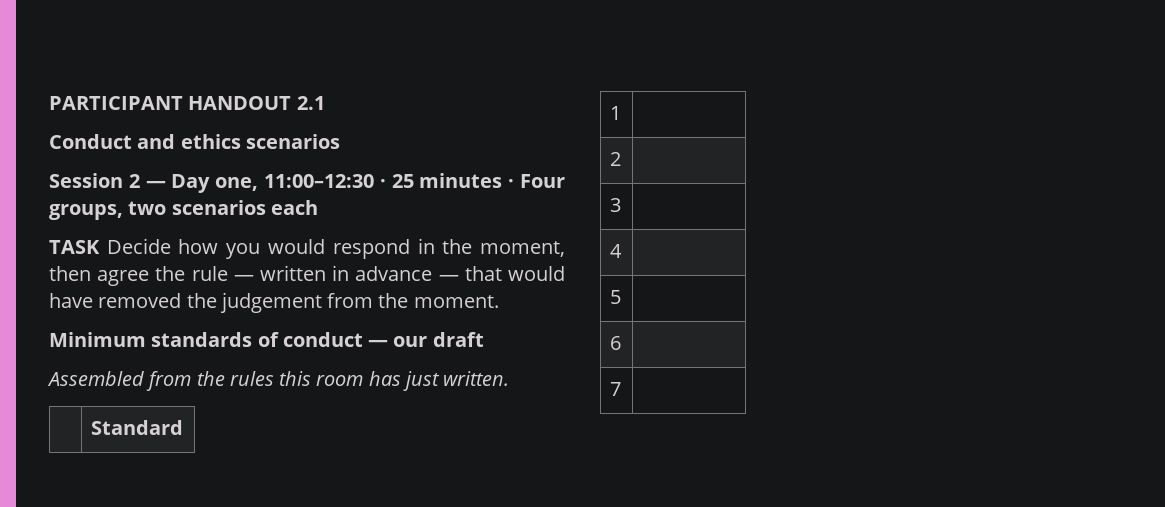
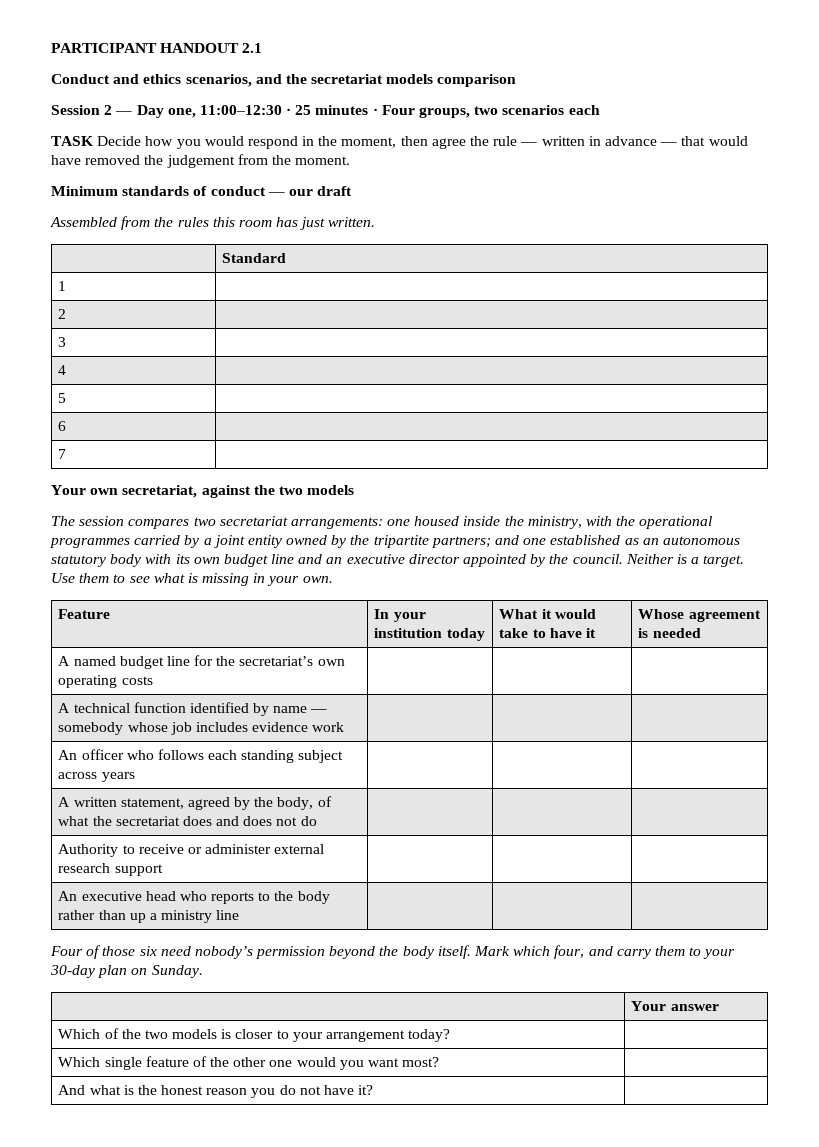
[245,134,340,149] scenarios -> [185,74,517,87] scenarios, and the secretariat models comparison
(622, 389) none -> [51,485,355,498] [51,516,713,529] [50,535,740,548] [51,554,745,567] [51,573,333,586] [58,609,111,619] [374,609,426,622] [374,628,485,641] [499,609,596,619] [499,628,596,638] [638,609,761,622] [638,628,701,638] [58,655,345,669] [58,675,153,688] [58,702,328,716] [58,722,345,735] [58,749,344,763] [58,772,135,782] [58,796,332,810] [58,816,317,826] [58,844,325,857] [58,863,163,876] [58,891,330,904] [58,910,240,923] [50,945,736,959] [50,965,203,978] [631,1001,719,1011] [58,1028,451,1042] [58,1056,440,1070] [58,1085,374,1098] // Your own secretariat, against the two models // The session compares two secretariat arrangements: one housed inside the ministry, with the operational programmes carried by a joint entity owned by the tripartite partners; and one established as an autonomous statutory body with its own budget line and an executive director appointed by the council. Neither is a target. Use them to see what is missing in your own. // Feature | In your institution today | What it would take to have it | Whose agreement is needed // A named budget line for the secretariat’s own operating costs | | | // A technical function identified by name — somebody whose job includes evidence work | | | // An officer who follows each standing subject across years | | | // A written statement, agreed by the body, of what the secretariat does and does not do | | | // Authority to receive or administer external research support | | | // An executive head who reports to the body rather than up a ministry line | | | // Four of those six need nobody’s permission beyond the body itself. Mark which four, and carry them to your 30-day plan on Sunday. // | Your answer // Which of the two models is closer to your arrangement today? | // Which single feature of the other one would you want most? | // And what is the honest reason you do not have it? |

